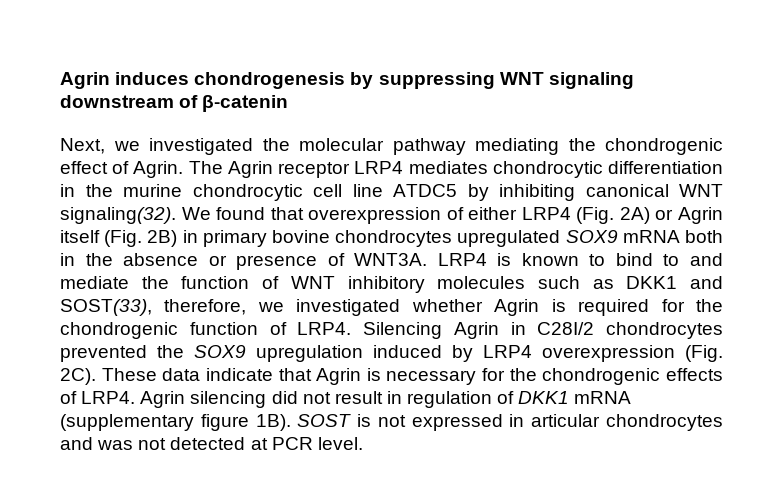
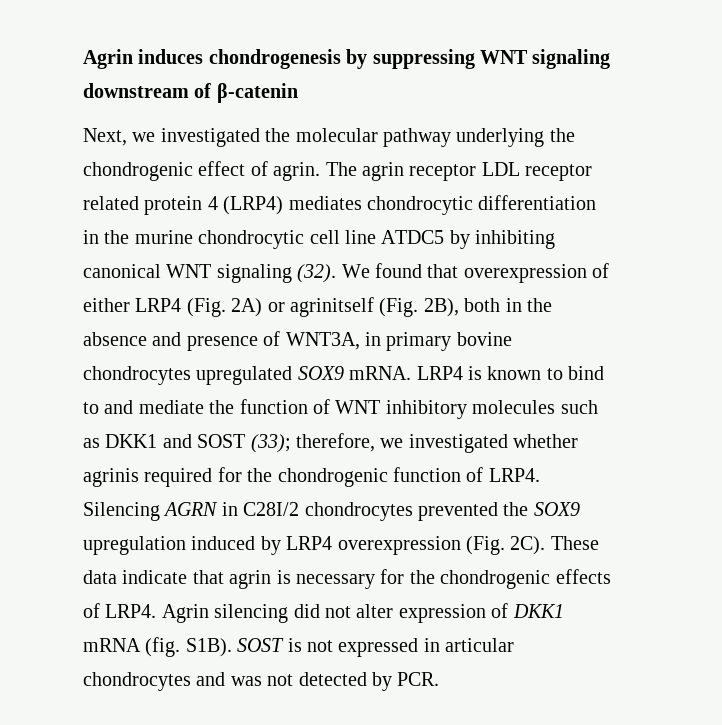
[475,138,559,155] mediating -> [456,128,545,147] underlying
[133,161,404,178] Agrin. The Agrin receptor LRP4 -> [273,162,593,181] [83,196,284,215] agrin. The agrin receptor LDL receptor related protein 4 (LRP4)
[60,207,176,224] signaling(32). -> [216,264,337,283] signaling (32).
[677,207,723,224] [60,230,178,247] Agrin itself (Fig. 2B) -> [290,297,552,317] [83,331,360,351] agrinitself (Fig. 2B), both in the absence and presence of WNT3A,
[622,230,724,243] [60,253,428,270] mRNA both in the absence or presence of WNT3A. -> [349,366,412,380] mRNA.
[60,299,152,316] SOST(33), -> [197,434,291,453] SOST (33);
[494,299,566,316] Agrin is -> [83,468,139,487] agrinis
[453,322,499,339] Agrin -> [163,502,219,516] AGRN
[316,368,362,385] Agrin -> [229,570,272,589] agrin
[334,391,632,408] [60,414,291,431] result in regulation of DKK1 mRNA (supplementary figure 1B). -> [356,603,564,623] [83,637,232,657] alter expression of DKK1 mRNA (fig. S1B).
[250,437,363,450] at PCR level. -> [372,672,440,691] by PCR.

